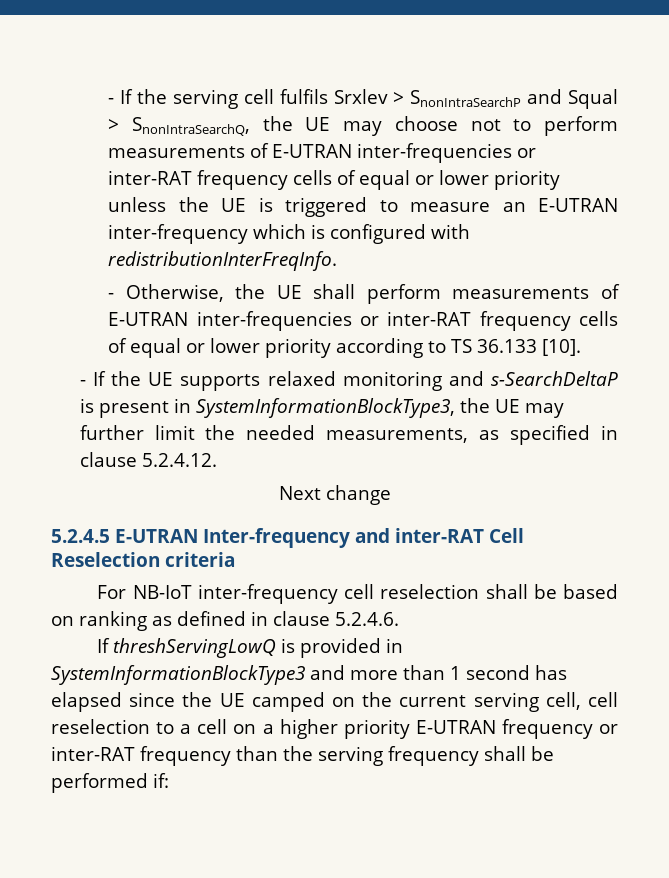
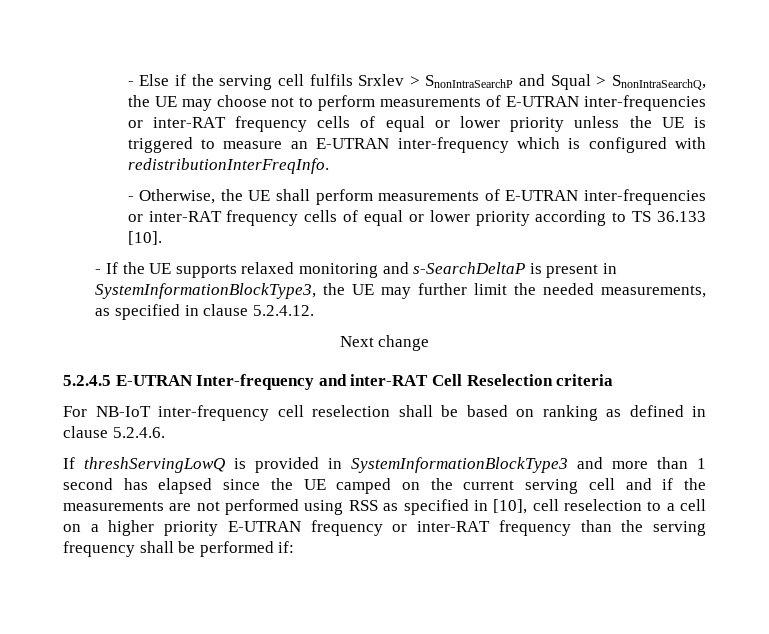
[108,89,134,104] - If -> [127,74,187,86] - Else if
[545,692,581,710] cell, -> [588,478,706,490] [63,499,528,515] cell and if the measurements are not performed using RSS as specified in [10],

